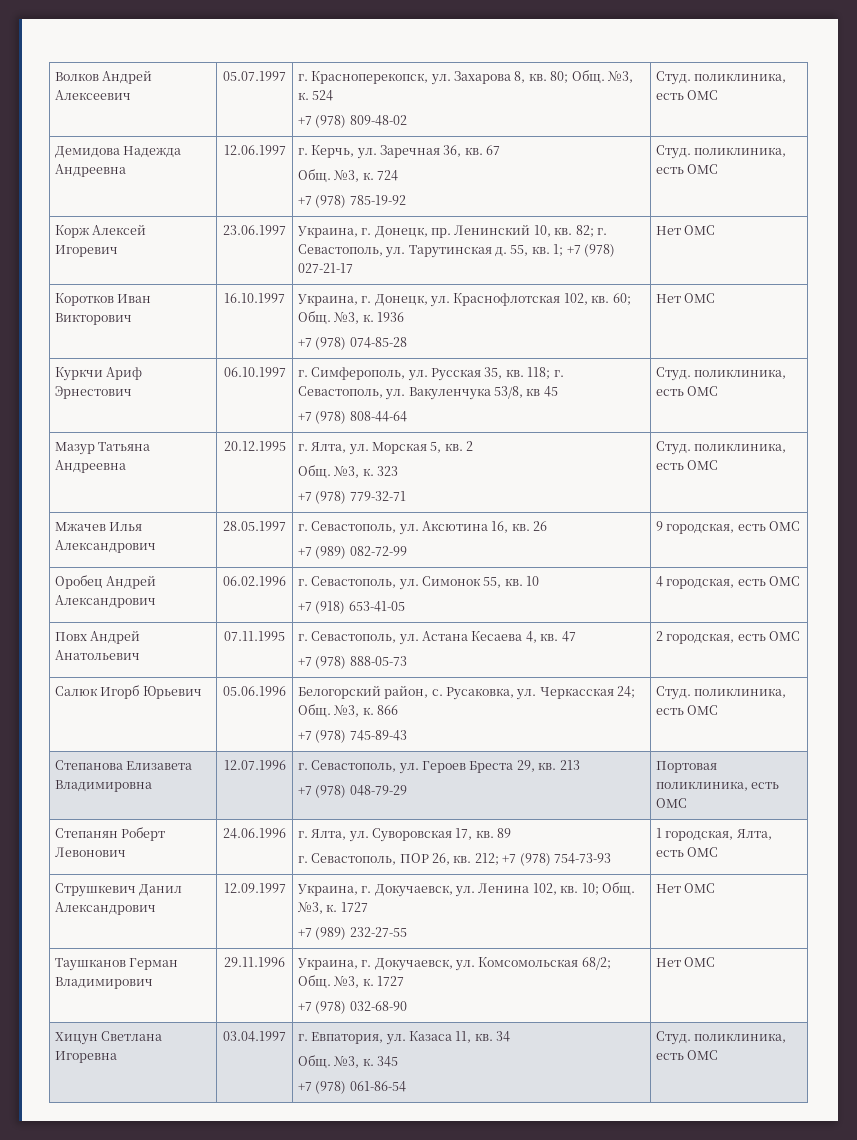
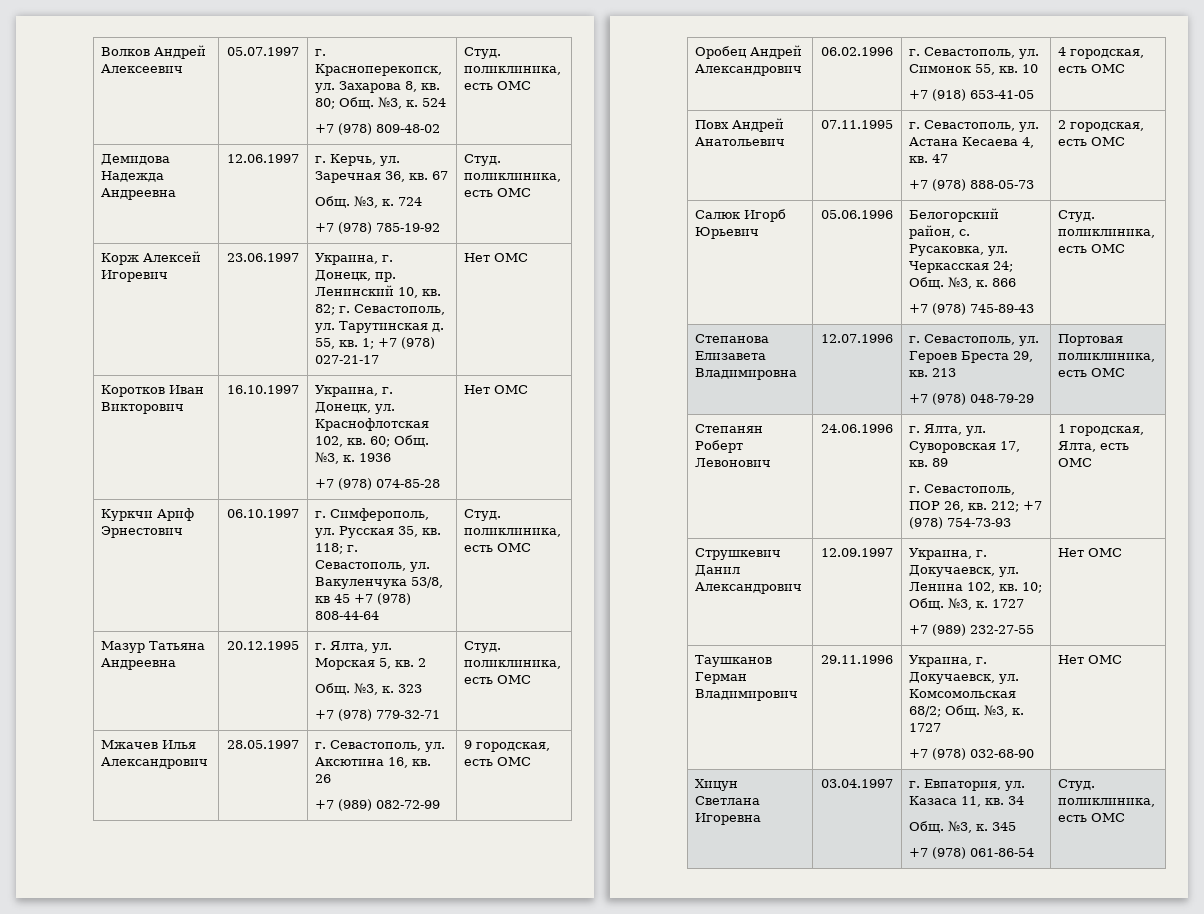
(558, 391) // -> (351, 598) none

